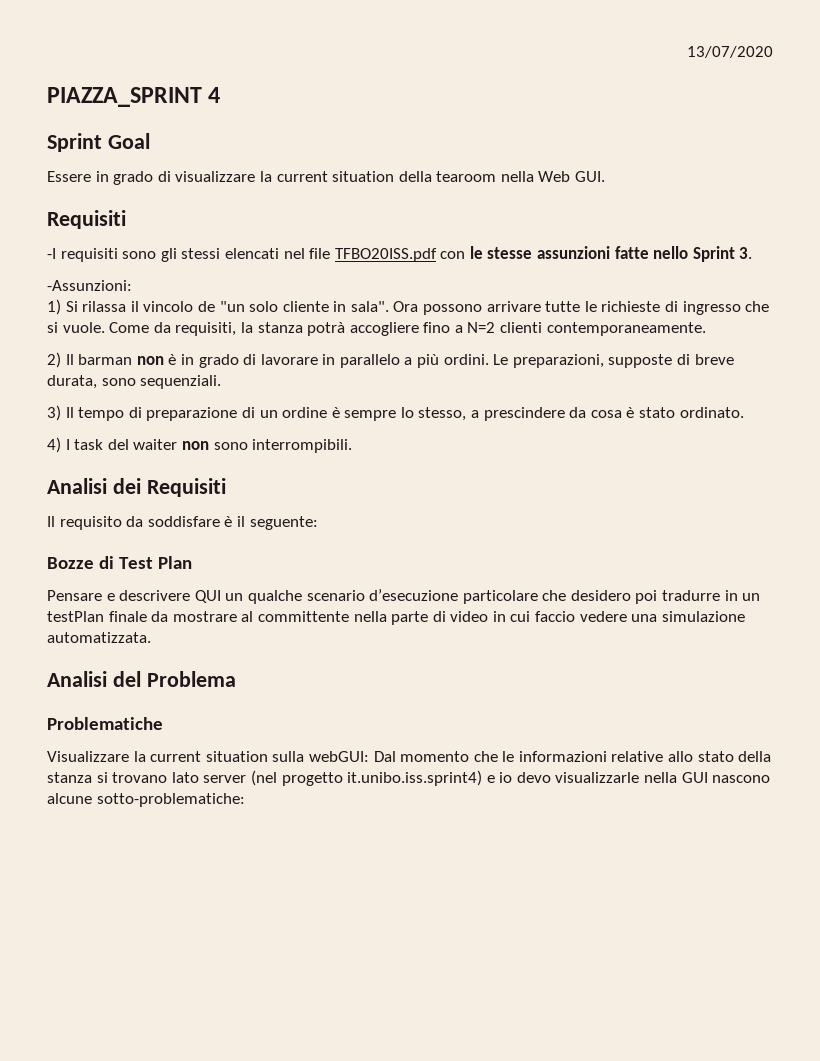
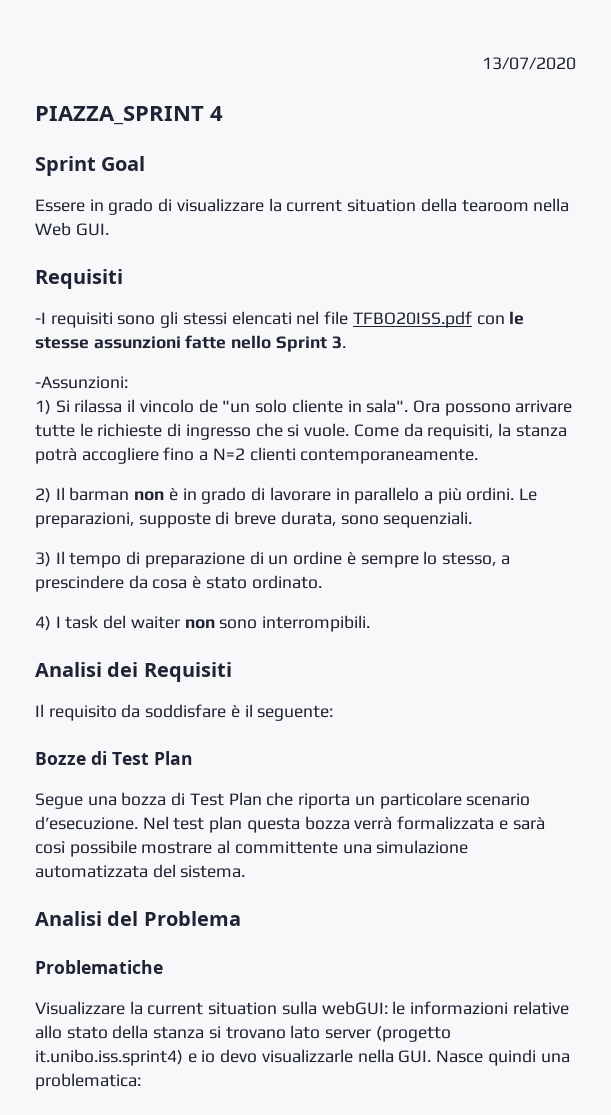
[47,589,761,604] [47,611,745,625] [47,632,151,643] Pensare e descrivere QUI un qualche scenario d’esecuzione particolare che desidero poi tradurre in un testPlan finale da mostrare al committente nella parte di video in cui faccio vedere una simulazione automatizzata. -> [35,792,531,809] [35,816,545,833] [35,840,469,857] [35,864,246,878] Segue una bozza di Test Plan che riporta un particolare scenario d’esecuzione. Nel test plan questa bozza verrà formalizzata e sarà così possibile mostrare al committente una simulazione automatizzata del sistema.
[373,751,498,762] Dal momento che -> (388, 1008) none
[250,770,343,786] (nel progetto -> [375,1026,451,1042] (progetto
[681,772,771,783] [47,793,245,807] GUI nascono alcune sotto-problematiche: -> [398,1049,570,1066] [35,1073,141,1090] GUI. Nasce quindi una problematica:

